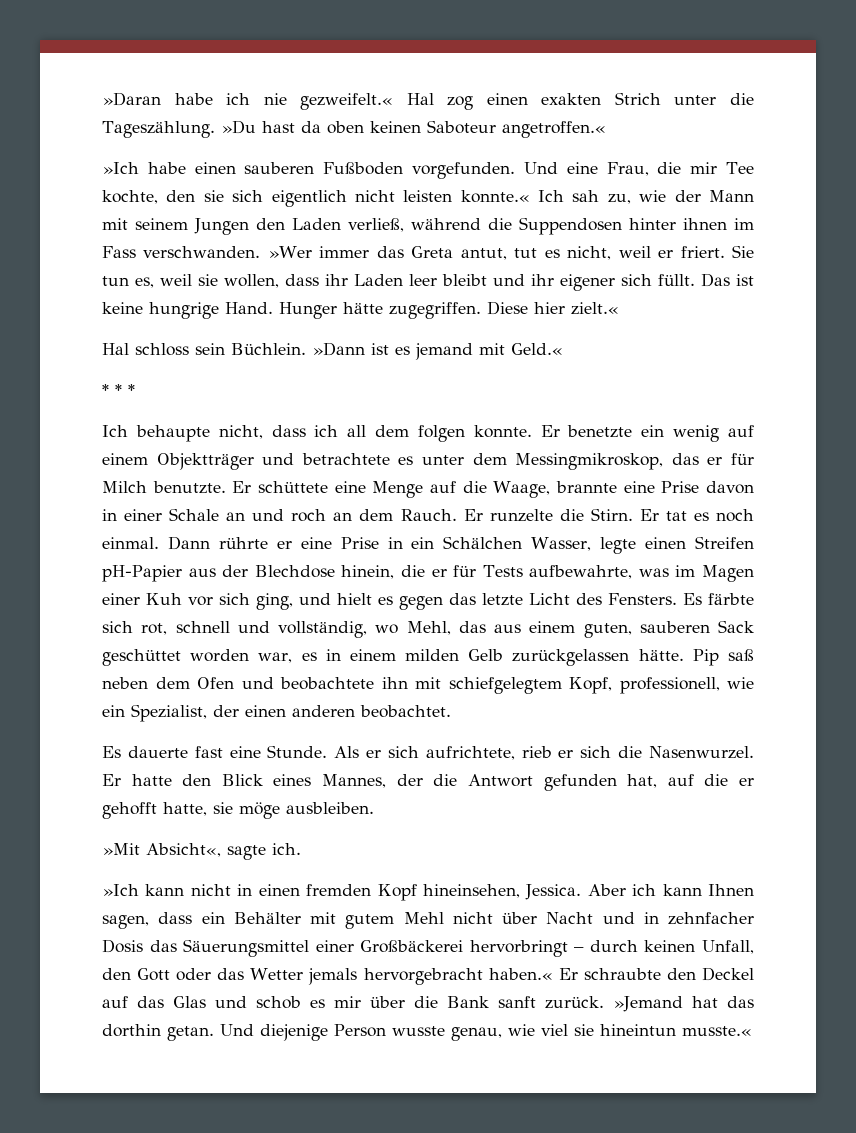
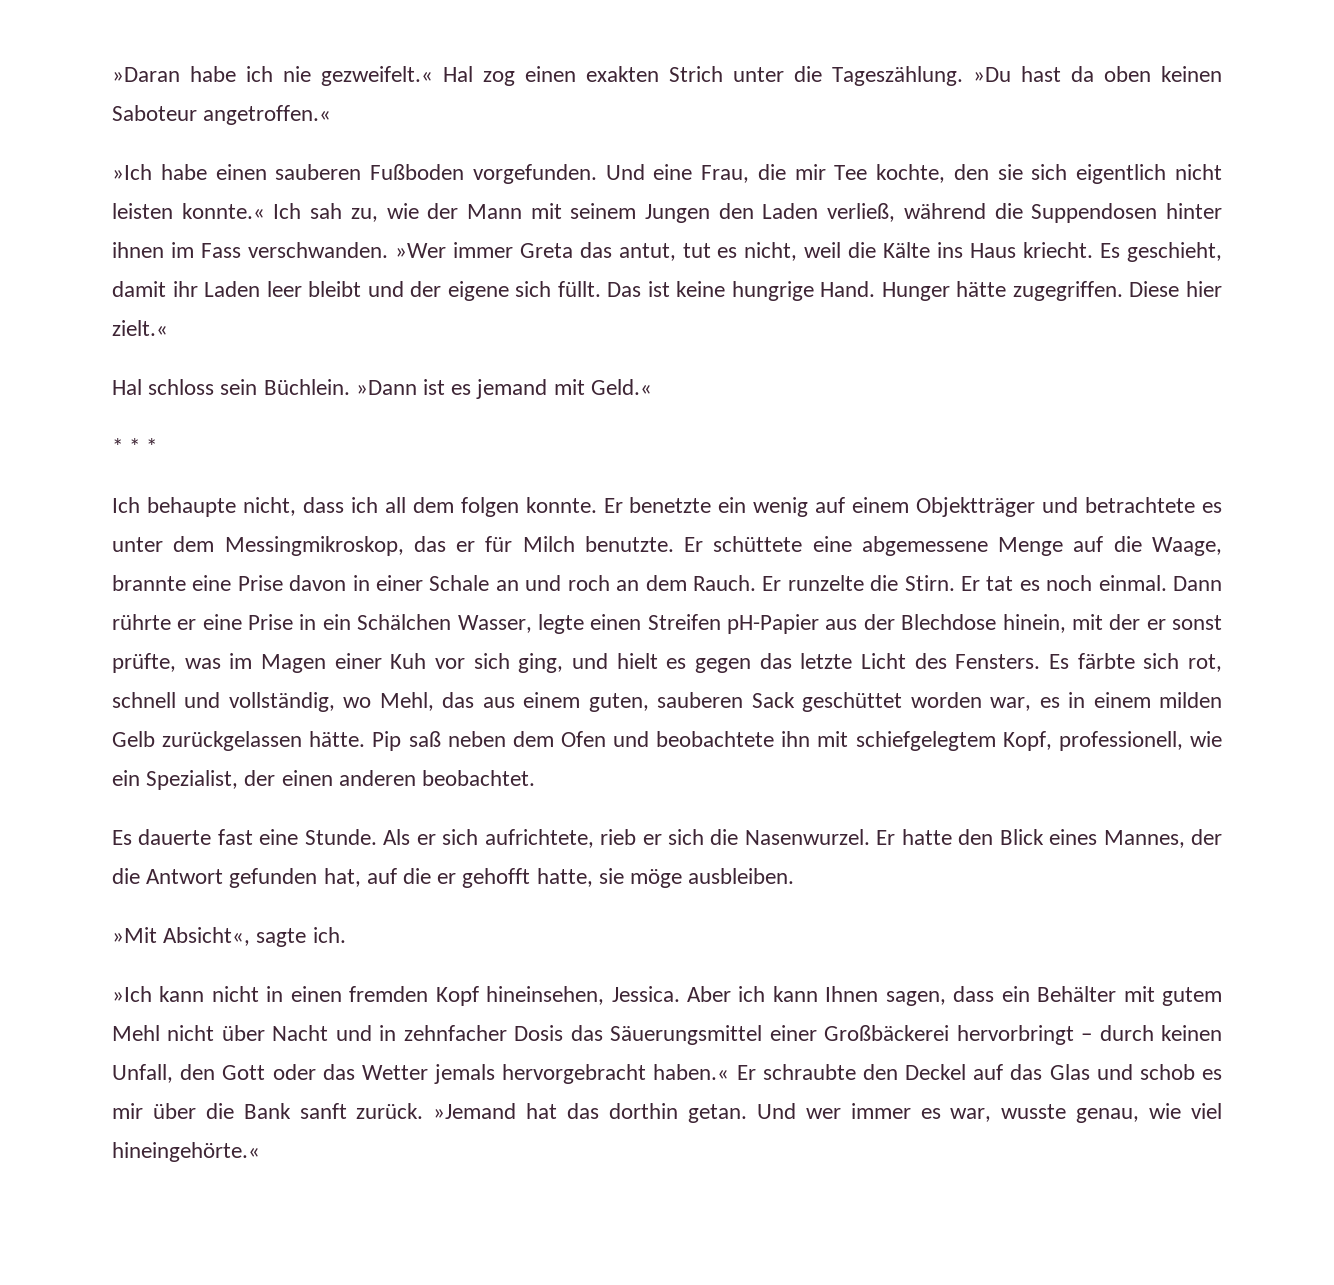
[376,246,454,258] das Greta -> [519,242,612,258] Greta das
[658,245,754,258] [102,274,319,288] er friert. Sie tun es, weil sie wollen, dass -> [848,242,1222,262] [112,281,166,297] die Kälte ins Haus kriecht. Es geschieht, damit
[531,274,615,291] ihr eigener -> [410,281,509,301] der eigene
(366, 487) none -> [861,536,988,556] abgemessene
[400,565,633,579] die er für Tests aufbewahrte, -> [1071,614,1222,630] [112,653,176,673] mit der er sonst prüfte,
[260,1024,386,1041] diejenige Person -> [805,1103,992,1122] wer immer es war,
[574,1024,752,1036] sie hineintun musste.« -> [112,1142,260,1162] hineingehörte.«

